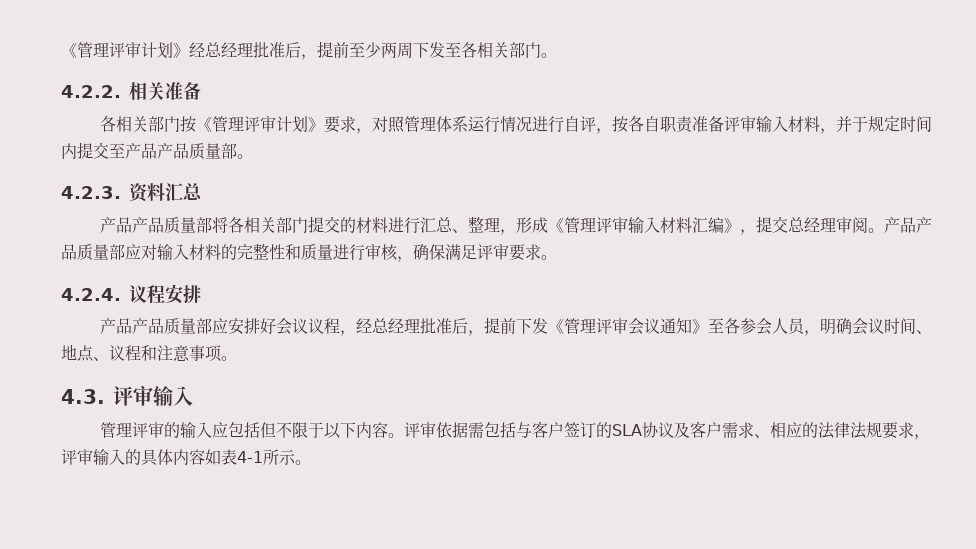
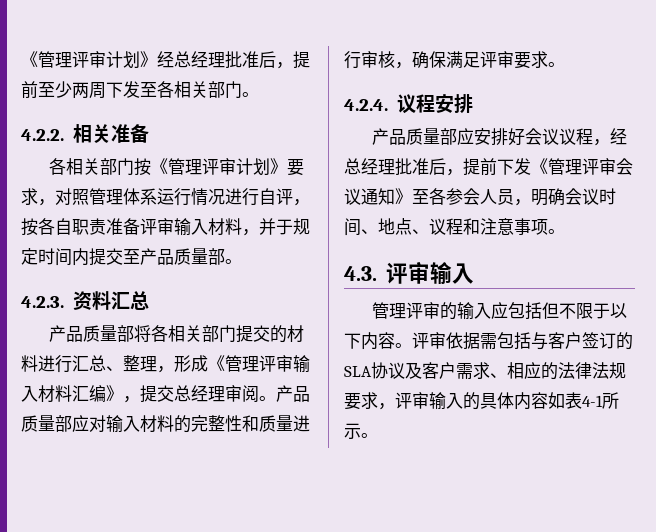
[157,143,189,159] 产品 -> (174, 257) none
[132,217,165,233] 产品 -> (83, 334) none
[916,217,933,233] [61,244,77,260] 产品 -> (310, 394) none
[132,318,165,334] 产品 -> (406, 137) none

